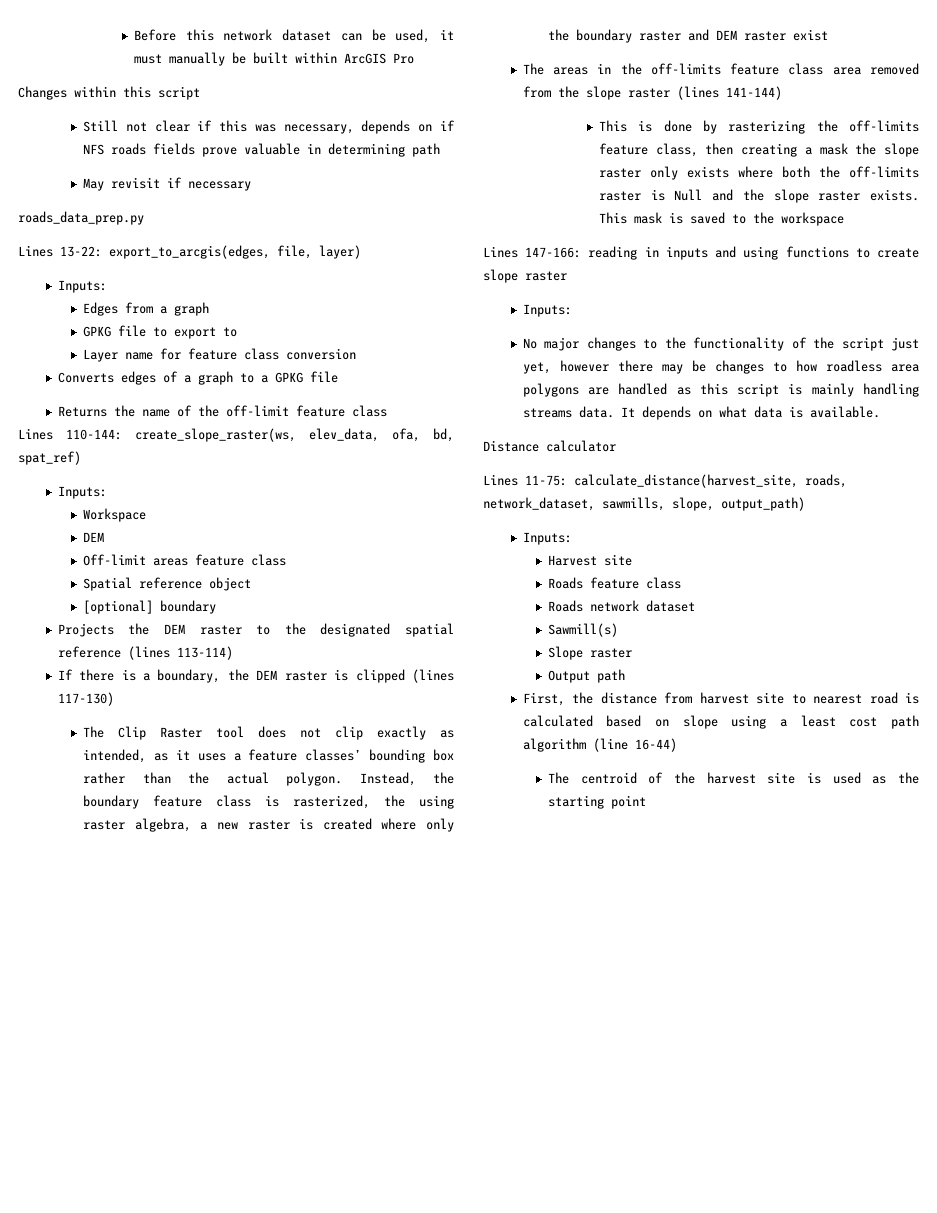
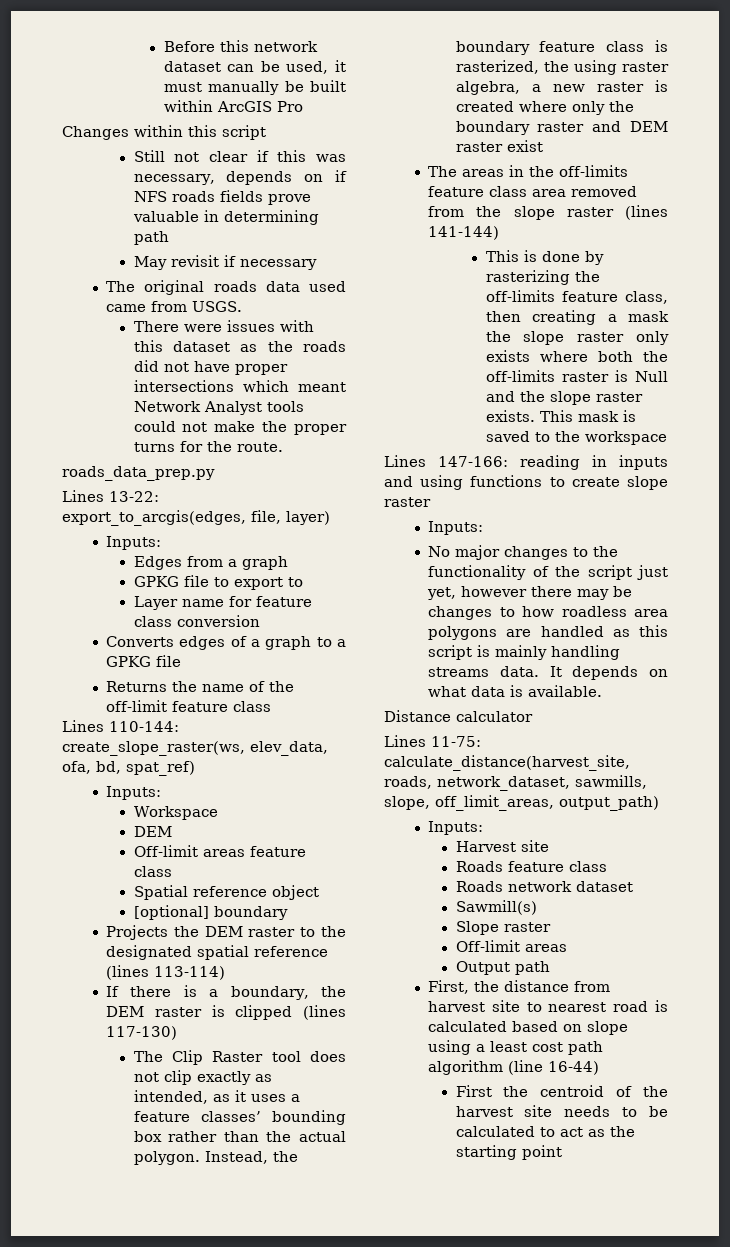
(252, 186) none -> [106,280,346,295] [106,301,243,312] [133,320,314,332] [133,340,346,352] [133,360,288,375] [133,380,346,392] [133,401,304,415] [133,421,347,435] [133,441,283,452] // The original roads data used came from USGS. // There were issues with this dataset as the roads did not have proper intersections which meant Network Analyst tools could not make the proper turns for the route.
(714, 504) none -> [435,795,554,811] off_limit_areas,
(633, 653) none -> [455,940,567,952] // Off-limit areas
[548,772,570,784] The -> [455,1085,529,1097] First the
[807,772,861,784] is used -> [564,1106,668,1117] [455,1126,583,1137] needs to be calculated to act

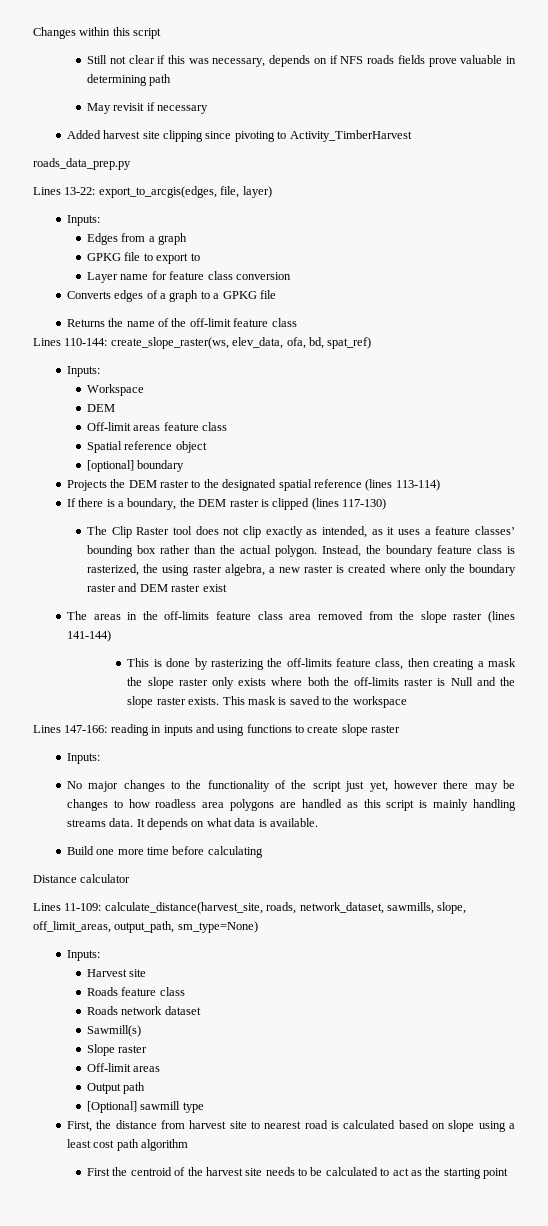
[163,40,318,52] [163,60,346,74] [163,80,346,95] [163,100,303,112] Before this network dataset can be used, it must manually be built within ArcGIS Pro // -> (33, 33) none
[106,280,346,295] [106,301,243,312] [133,320,314,332] [133,340,346,352] [133,360,288,375] [133,380,346,392] [133,401,304,415] [133,421,347,435] [133,441,283,452] The original roads data used came from USGS. // There were issues with this dataset as the roads did not have proper intersections which meant Network Analyst tools could not make the proper turns for the route. -> [66,130,412,142] Added harvest site clipping since pivoting to Activity_TimberHarvest
(603, 691) none -> [66,846,263,858] // Build one more time before calculating
[431,736,481,747] 11-75: -> [64,903,102,911] 11-109:
[559,796,659,811] output_path) -> [114,921,258,933] output_path, sm_type=None)
(550, 968) none -> [87,1101,204,1113] // [Optional] sawmill type
[508,1060,600,1075] (line 16-44) -> (189, 1145) none

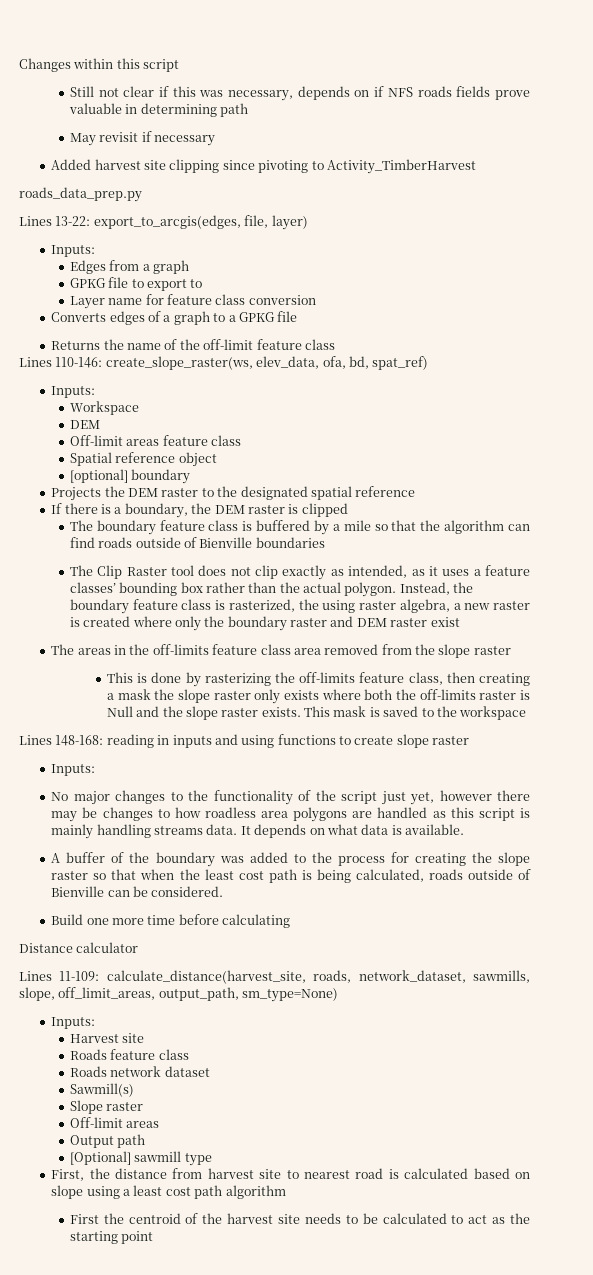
[64,338,108,346] 110-144: -> [55,357,103,368] 110-146:
[365,479,440,491] (lines 113-114) -> (416, 491) none
[311,498,387,510] (lines 117-130) -> [69,520,530,535] [69,537,325,548] // The boundary feature class is buffered by a mile so that the algorithm can find roads outside of Bienville boundaries
[487,611,515,623] [66,630,111,642] (lines 141-144) -> (511, 650) none
[64,725,108,733] 147-166: -> [55,735,104,746] 148-168:
(318, 822) none -> [51,852,530,867] [51,869,531,883] [51,886,224,897] // A buffer of the boundary was added to the process for creating the slope raster so that when the least cost path is being calculated, roads outside of Bienville can be considered.

